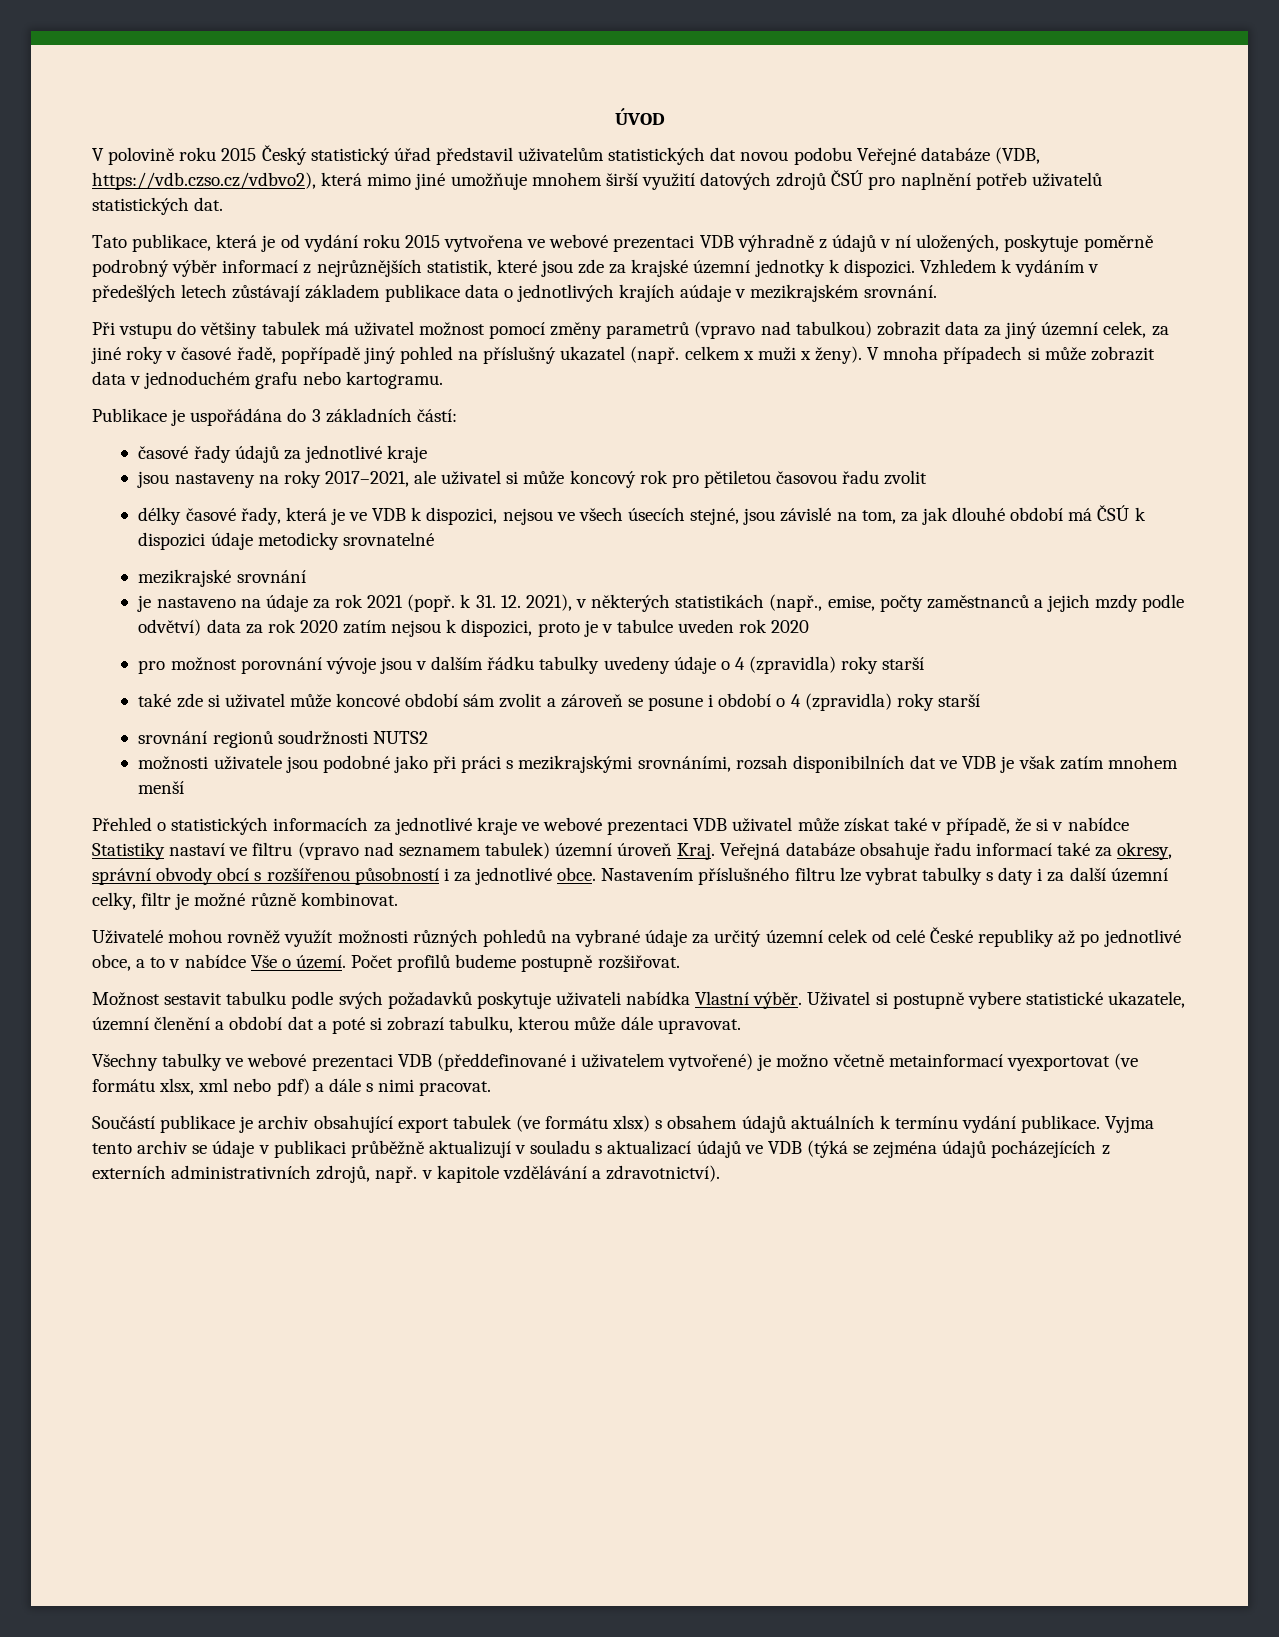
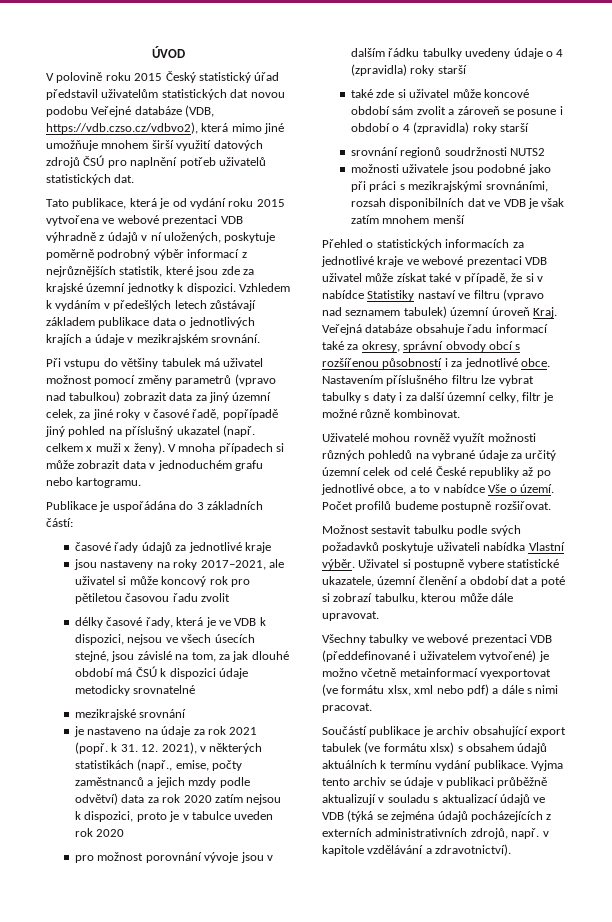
[680,284,732,302] aúdaje -> [85,334,124,345] a údaje

